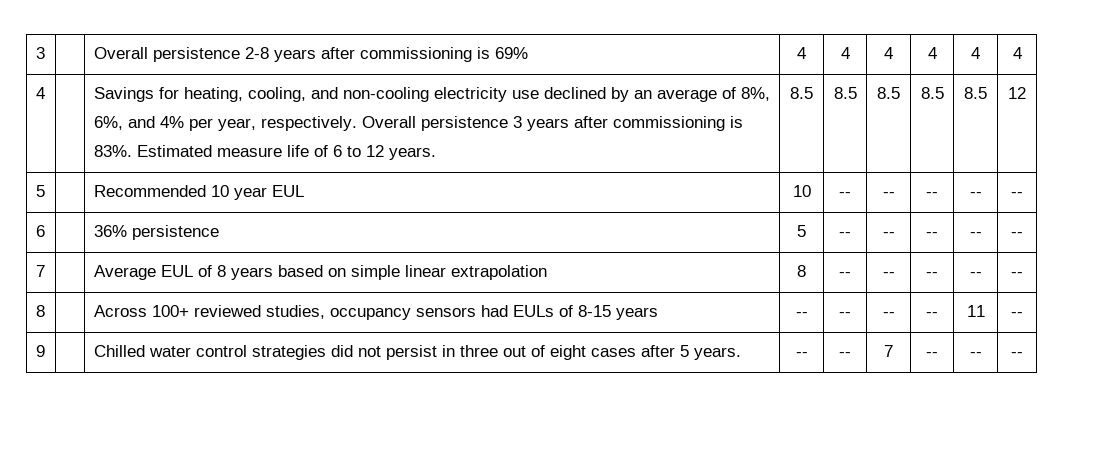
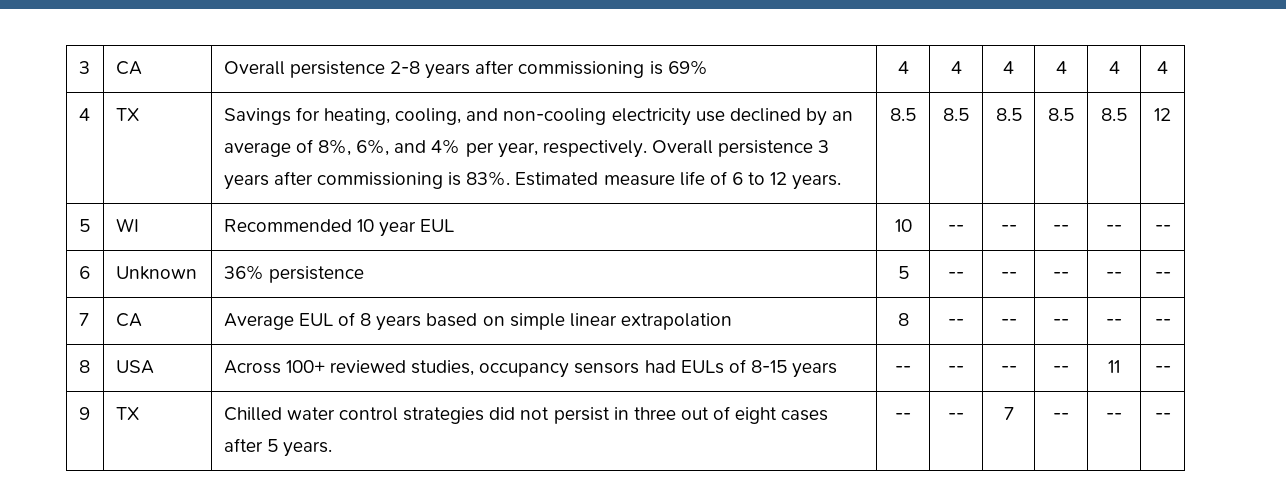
(45, 53) none -> [115,61,142,75] CA
(45, 93) none -> [115,108,139,121] TX
(45, 191) none -> [115,218,139,232] WI
(45, 231) none -> [115,266,197,280] Unknown
(45, 271) none -> [115,313,142,327] CA
(45, 311) none -> [115,360,154,374] USA
(45, 351) none -> [115,407,139,420] TX

